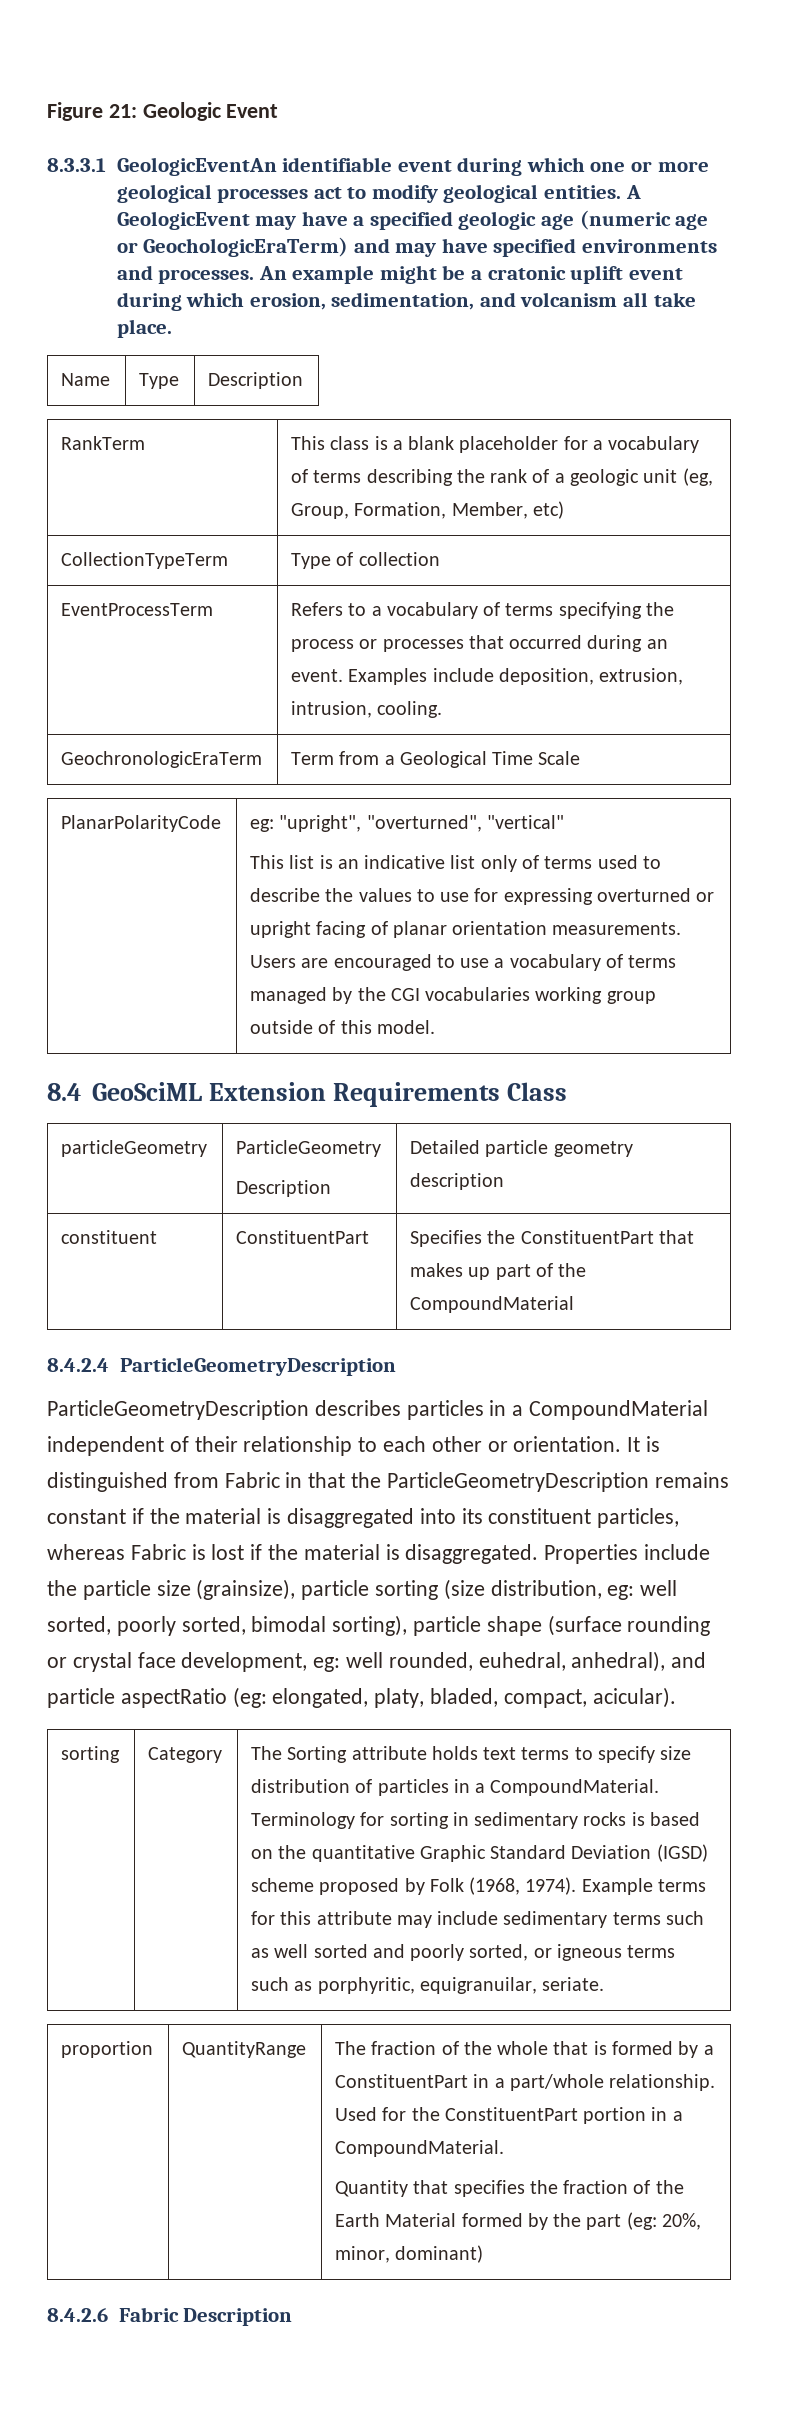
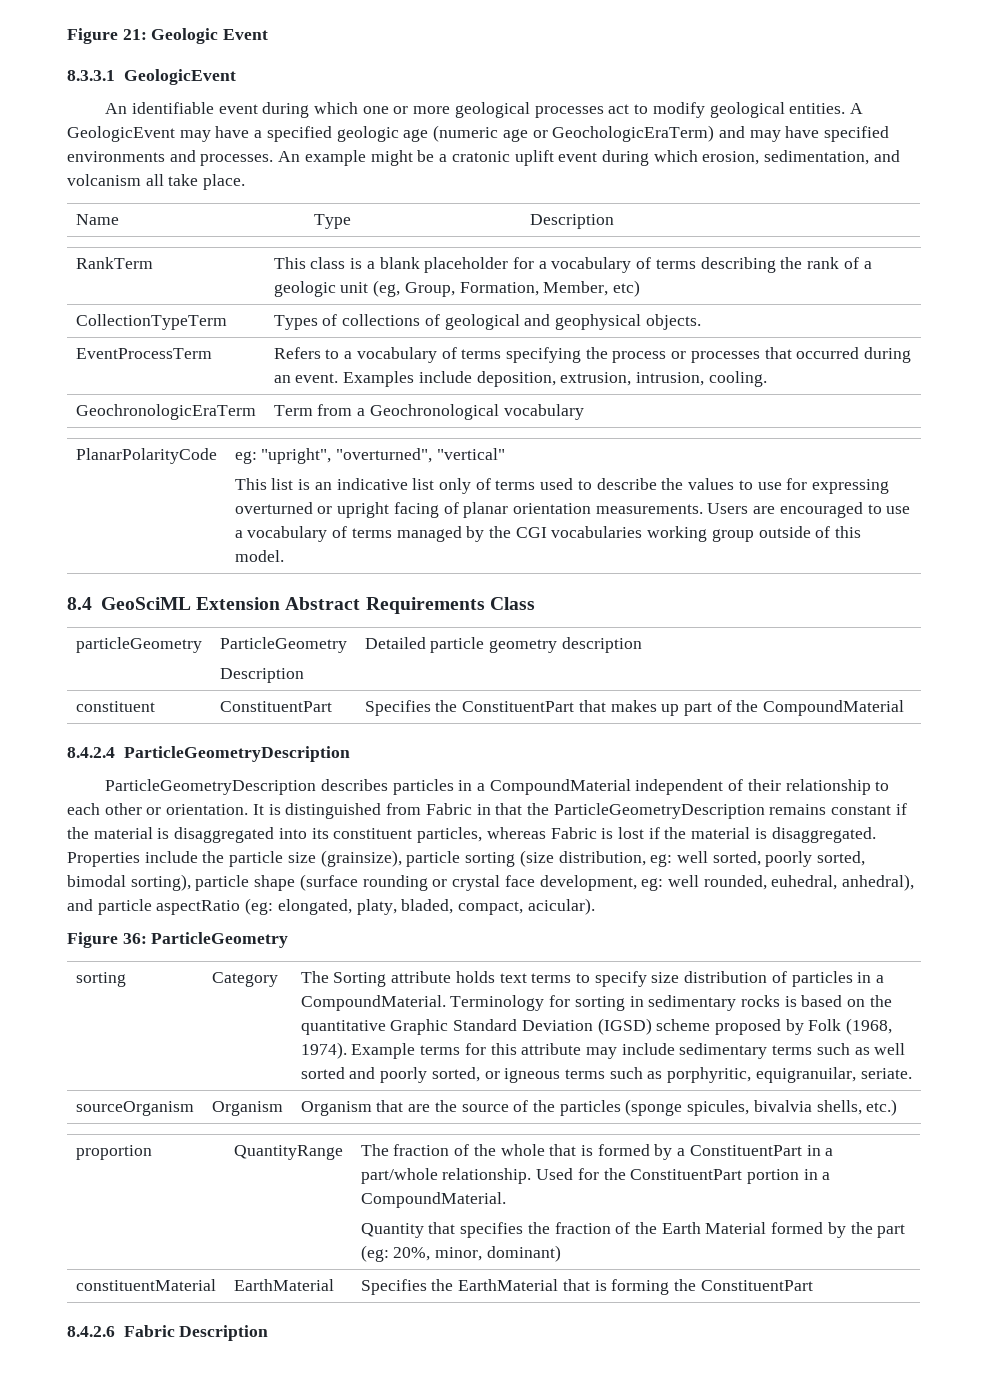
[116,157,277,176] GeologicEventAn -> [123,69,236,85] [105,103,128,114] GeologicEvent // An
[291,552,440,569] Type of collection -> [273,314,701,330] Types of collections of geological and geophysical objects.
[399,751,581,768] Geological Time Scale -> [369,404,584,420] Geochronological vocabulary
(326, 1091) none -> [285,597,361,610] Abstract
(676, 1697) none -> [67,932,289,948] // Figure 36: ParticleGeometry
(605, 1984) none -> [75,1101,194,1116] [211,1101,283,1116] [300,1099,898,1116] // sourceOrganism | Organism | Organism that are the source of the particles (sponge spicules, bivalvia shells, etc.)
(484, 2254) none -> [75,1279,216,1291] [233,1279,334,1291] [360,1279,813,1295] // constituentMaterial | EarthMaterial | Specifies the EarthMaterial that is forming the ConstituentPart

